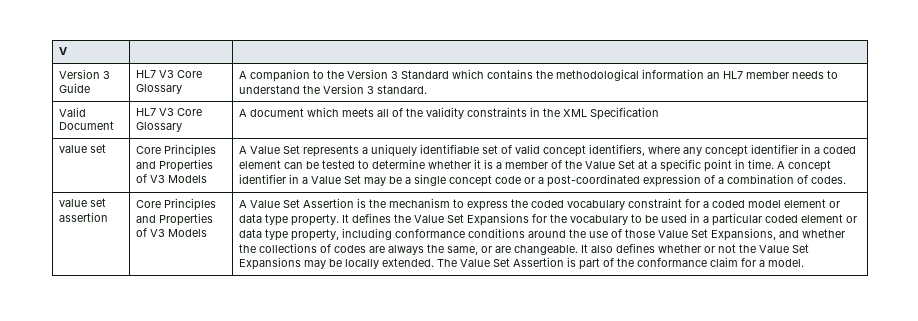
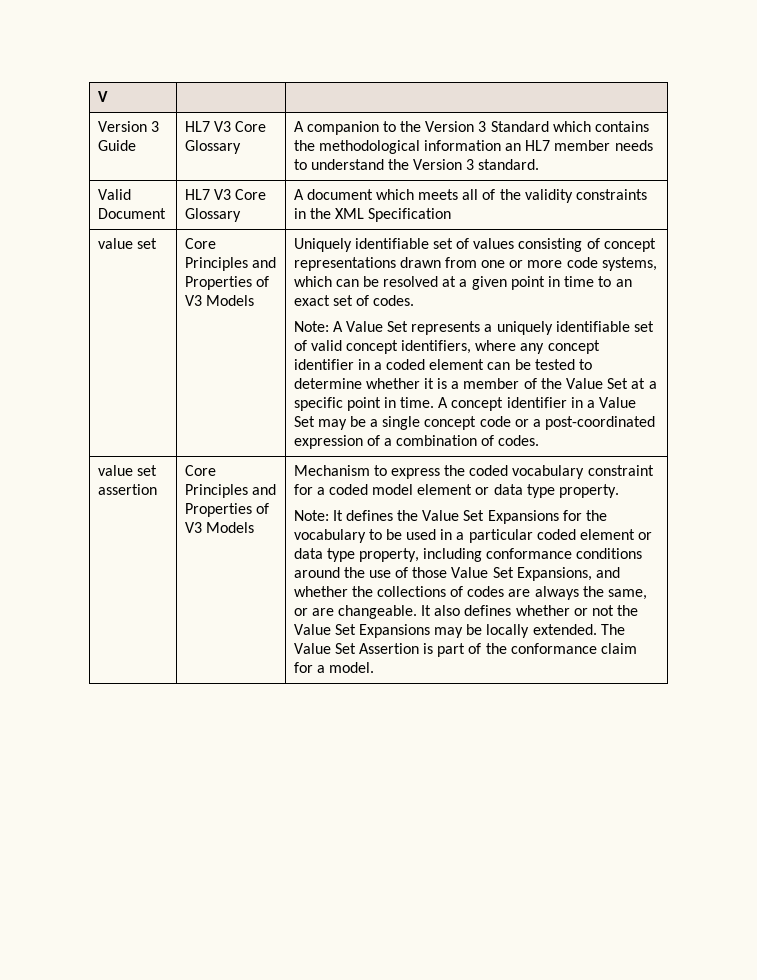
(208, 179) none -> [293,238,656,252] [293,257,657,271] [293,276,632,290] [293,295,415,306] [293,321,329,332] Uniquely identifiable set of values consisting of concept representations drawn from one or more code systems, which can be resolved at a given point in time to an exact set of codes. // Note:
[239,198,451,208] A Value Set Assertion is the mechanism -> [293,465,370,476] Mechanism
(340, 220) none -> [293,510,329,521] // Note:

